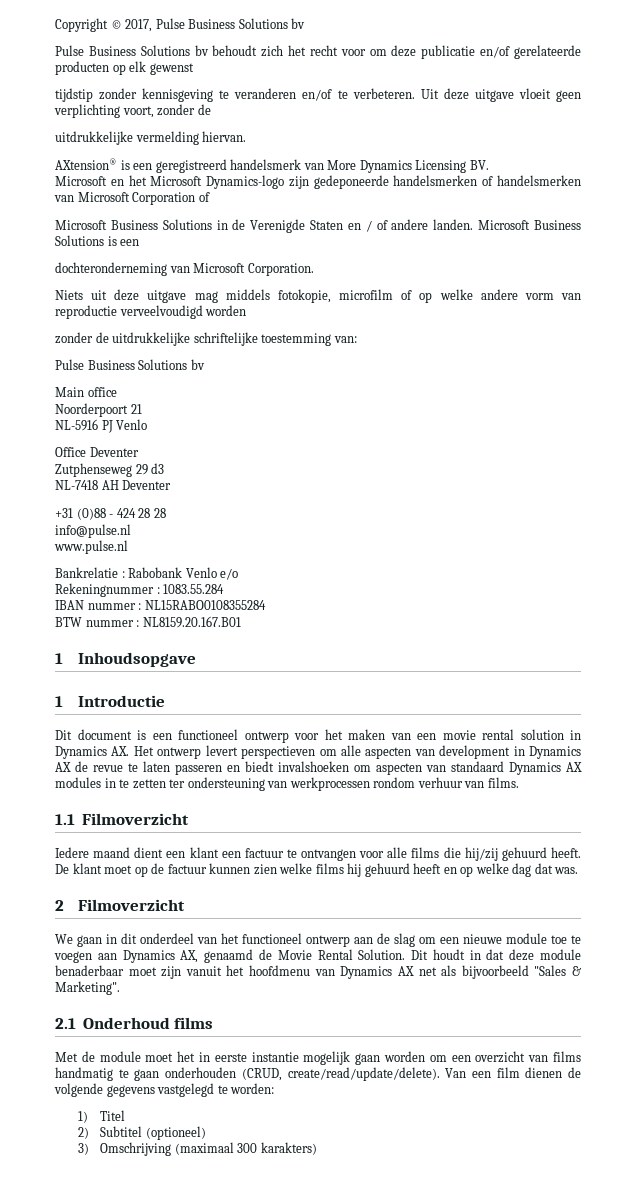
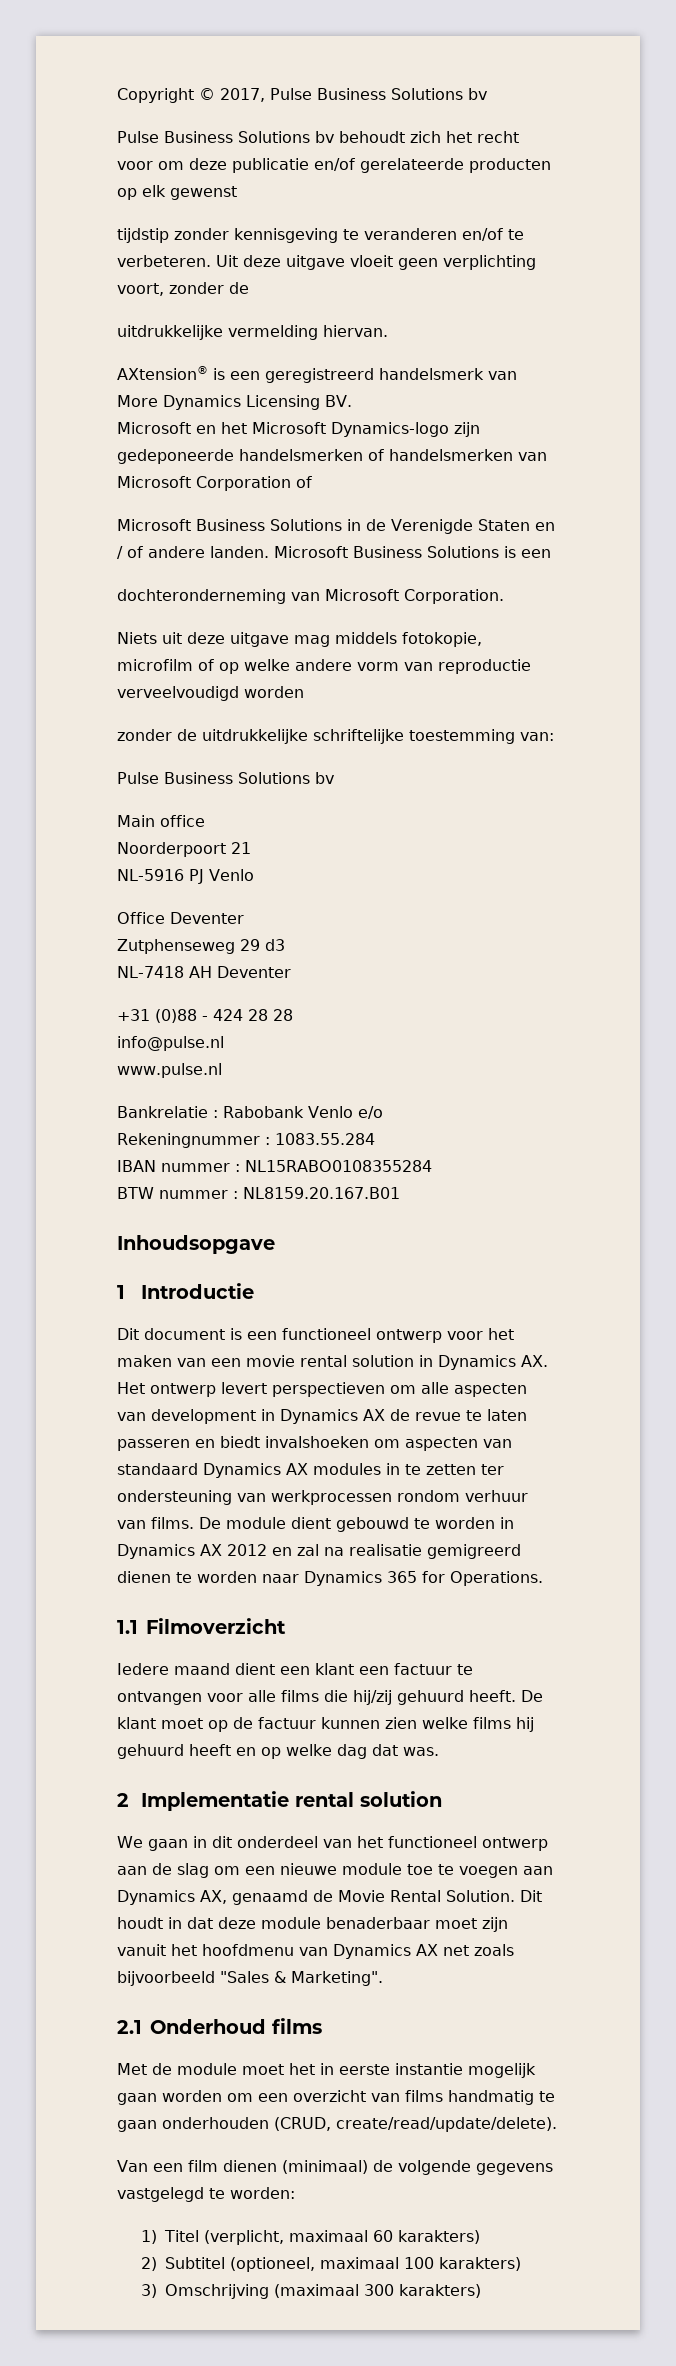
[55,653,63,664] 1 -> (400, 1193) none
(519, 782) none -> [199,1517,514,1532] [117,1544,521,1559] [117,1571,543,1586] De module dient gebouwd te worden in Dynamics AX 2012 en zal na realisatie gemigreerd dienen te worden naar Dynamics 365 for Operations.
[77,899,185,911] Filmoverzicht -> [140,1791,442,1811] Implementatie rental solution
[441,965,457,976] als -> [474,1944,514,1956] zoals
(440, 1074) none -> (557, 2124) //
(563, 1072) none -> [281,2160,368,2174] (minimaal)
[77,1126,206,1140] // 2) Subtitel (optioneel) -> [203,2230,480,2245] [140,2257,521,2272] (verplicht, maximaal 60 karakters) // 2) Subtitel (optioneel, maximaal 100 karakters)

